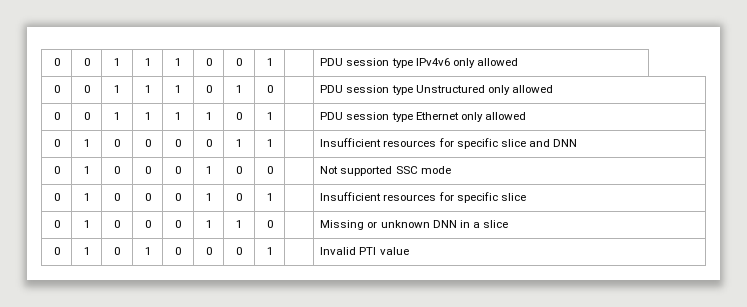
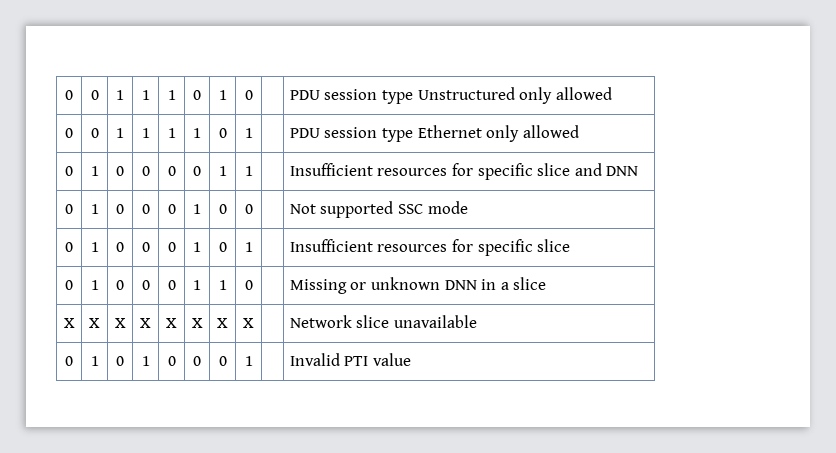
[53,58,60,66] [83,58,90,66] [114,58,120,66] [144,58,151,66] [175,58,181,66] [205,58,212,66] [236,58,242,66] [266,58,273,66] [320,58,518,68] [53,85,60,93] [83,85,90,93] [114,85,120,93] [144,85,151,93] [175,85,181,93] [205,85,212,93] 0 | 0 | 1 | 1 | 1 | 0 | 0 | 1 | | PDU session type IPv4v6 only allowed // 0 | 0 | 1 | 1 | 1 | 0 -> [65,90,73,100] [90,90,99,100] [116,90,124,100] [141,90,150,100] [167,90,176,100] [193,90,201,100] 0 | 0 | 1 | 1 | 1 | 0
(508, 224) none -> [63,318,75,328] [89,318,100,328] [114,318,126,328] [140,318,151,328] [166,318,177,328] [191,318,203,328] [217,318,228,328] [243,318,254,328] [289,315,477,328] // X | X | X | X | X | X | X | X | | Network slice unavailable

